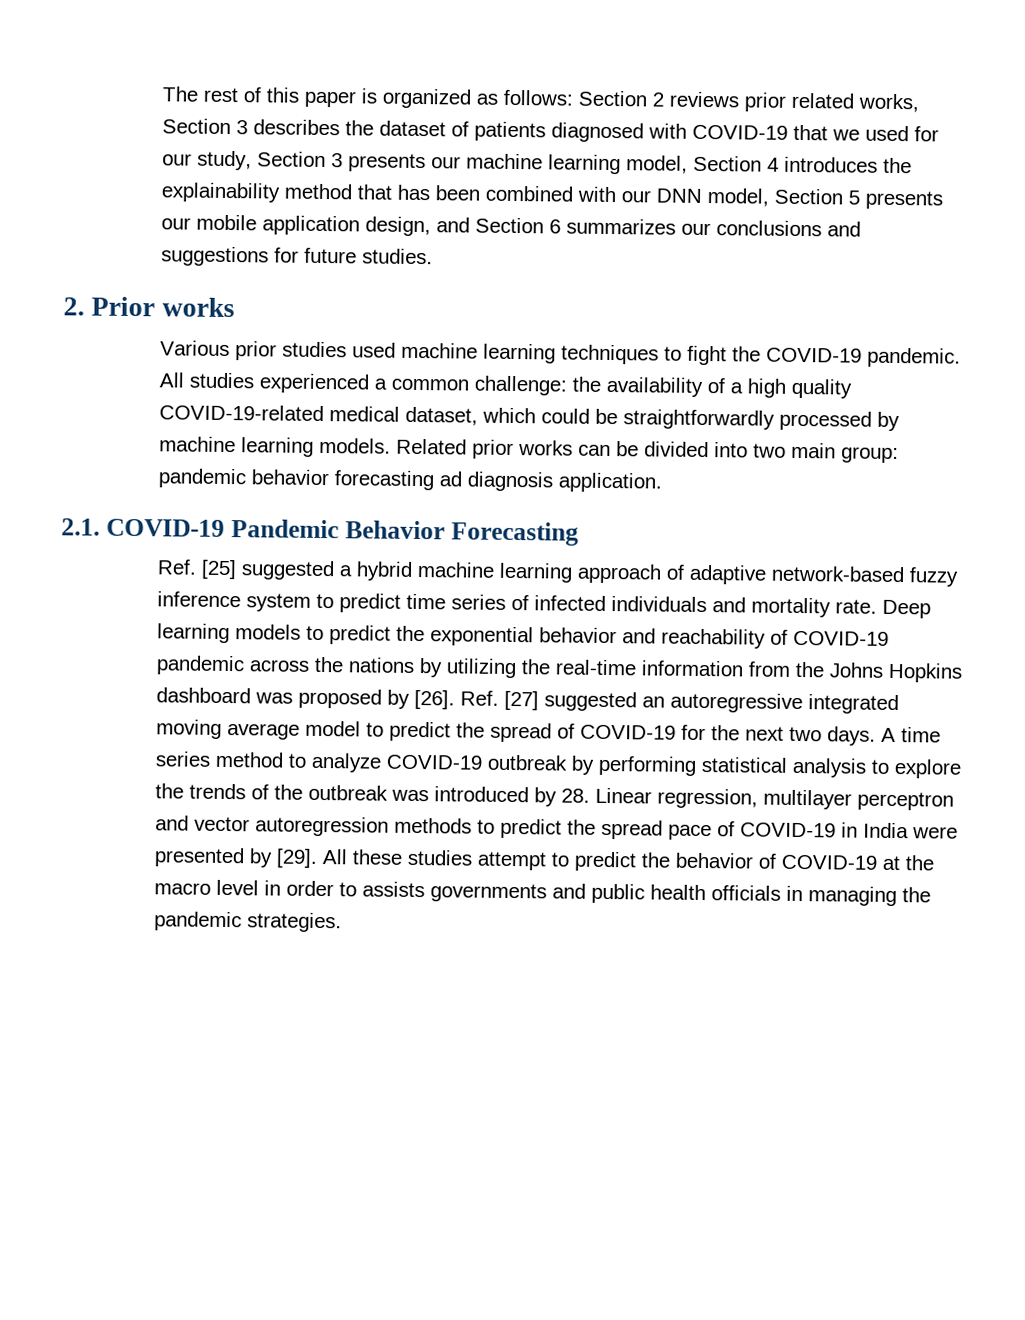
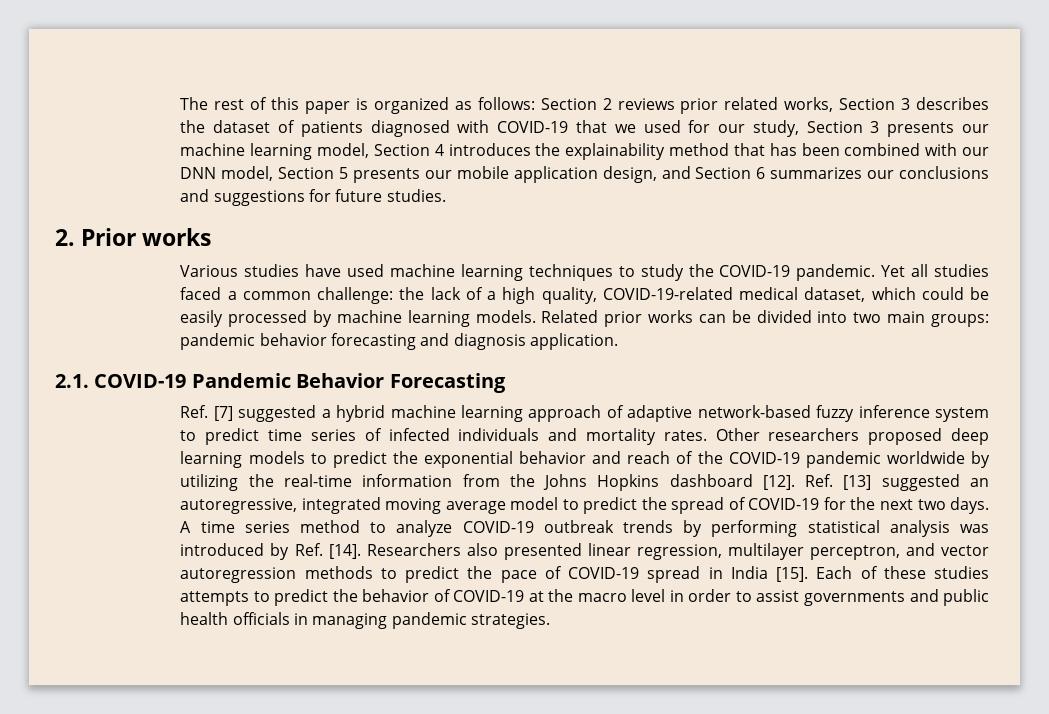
[235,341,348,361] prior studies -> [244,264,342,277] studies have
[687,345,728,366] fight -> [640,264,684,281] study
[159,372,370,394] All studies experienced -> [881,264,989,277] [180,287,222,300] Yet all studies faced
[606,376,704,397] availability -> [430,287,461,300] lack
[791,378,853,399] quality -> [541,287,597,304] quality,
[623,409,776,430] straightforwardly -> [180,310,224,327] easily
[841,446,900,464] group: -> [930,314,989,327] groups:
[439,471,463,487] ad -> [420,333,450,346] and
[201,559,238,580] [25] -> [213,406,233,421] [7]
[835,599,932,619] rate. Deep -> [663,428,990,445] rates. Other researchers proposed deep
[661,628,890,649] [156,655,416,676] reachability of COVID-19 pandemic across the nations -> [627,451,965,468] reach of the COVID-19 pandemic worldwide
[255,688,540,711] was proposed by [26]. Ref. [27] -> [762,474,872,490] [12]. Ref. [13]
[670,692,804,714] autoregressive -> [180,498,298,514] autoregressive,
(569, 762) none -> [623,520,674,533] trends
[871,759,962,779] [155,783,653,807] to explore the trends of the outbreak was introduced by 28. Linear -> [960,524,990,533] [180,543,631,560] was introduced by Ref. [14]. Researchers also presented linear
[857,791,955,811] perceptron -> [809,545,900,560] perceptron,
[601,819,664,840] spread -> (493, 572) none
(837, 830) none -> [647,566,701,583] spread
[912,826,959,839] [154,847,349,868] were presented by [29]. All -> [776,566,878,582] [15]. Each of
[477,851,547,871] attempt -> [180,591,250,606] attempts
[362,881,426,898] assists -> [756,590,800,602] assist
[902,887,932,903] the -> (388, 621) none

